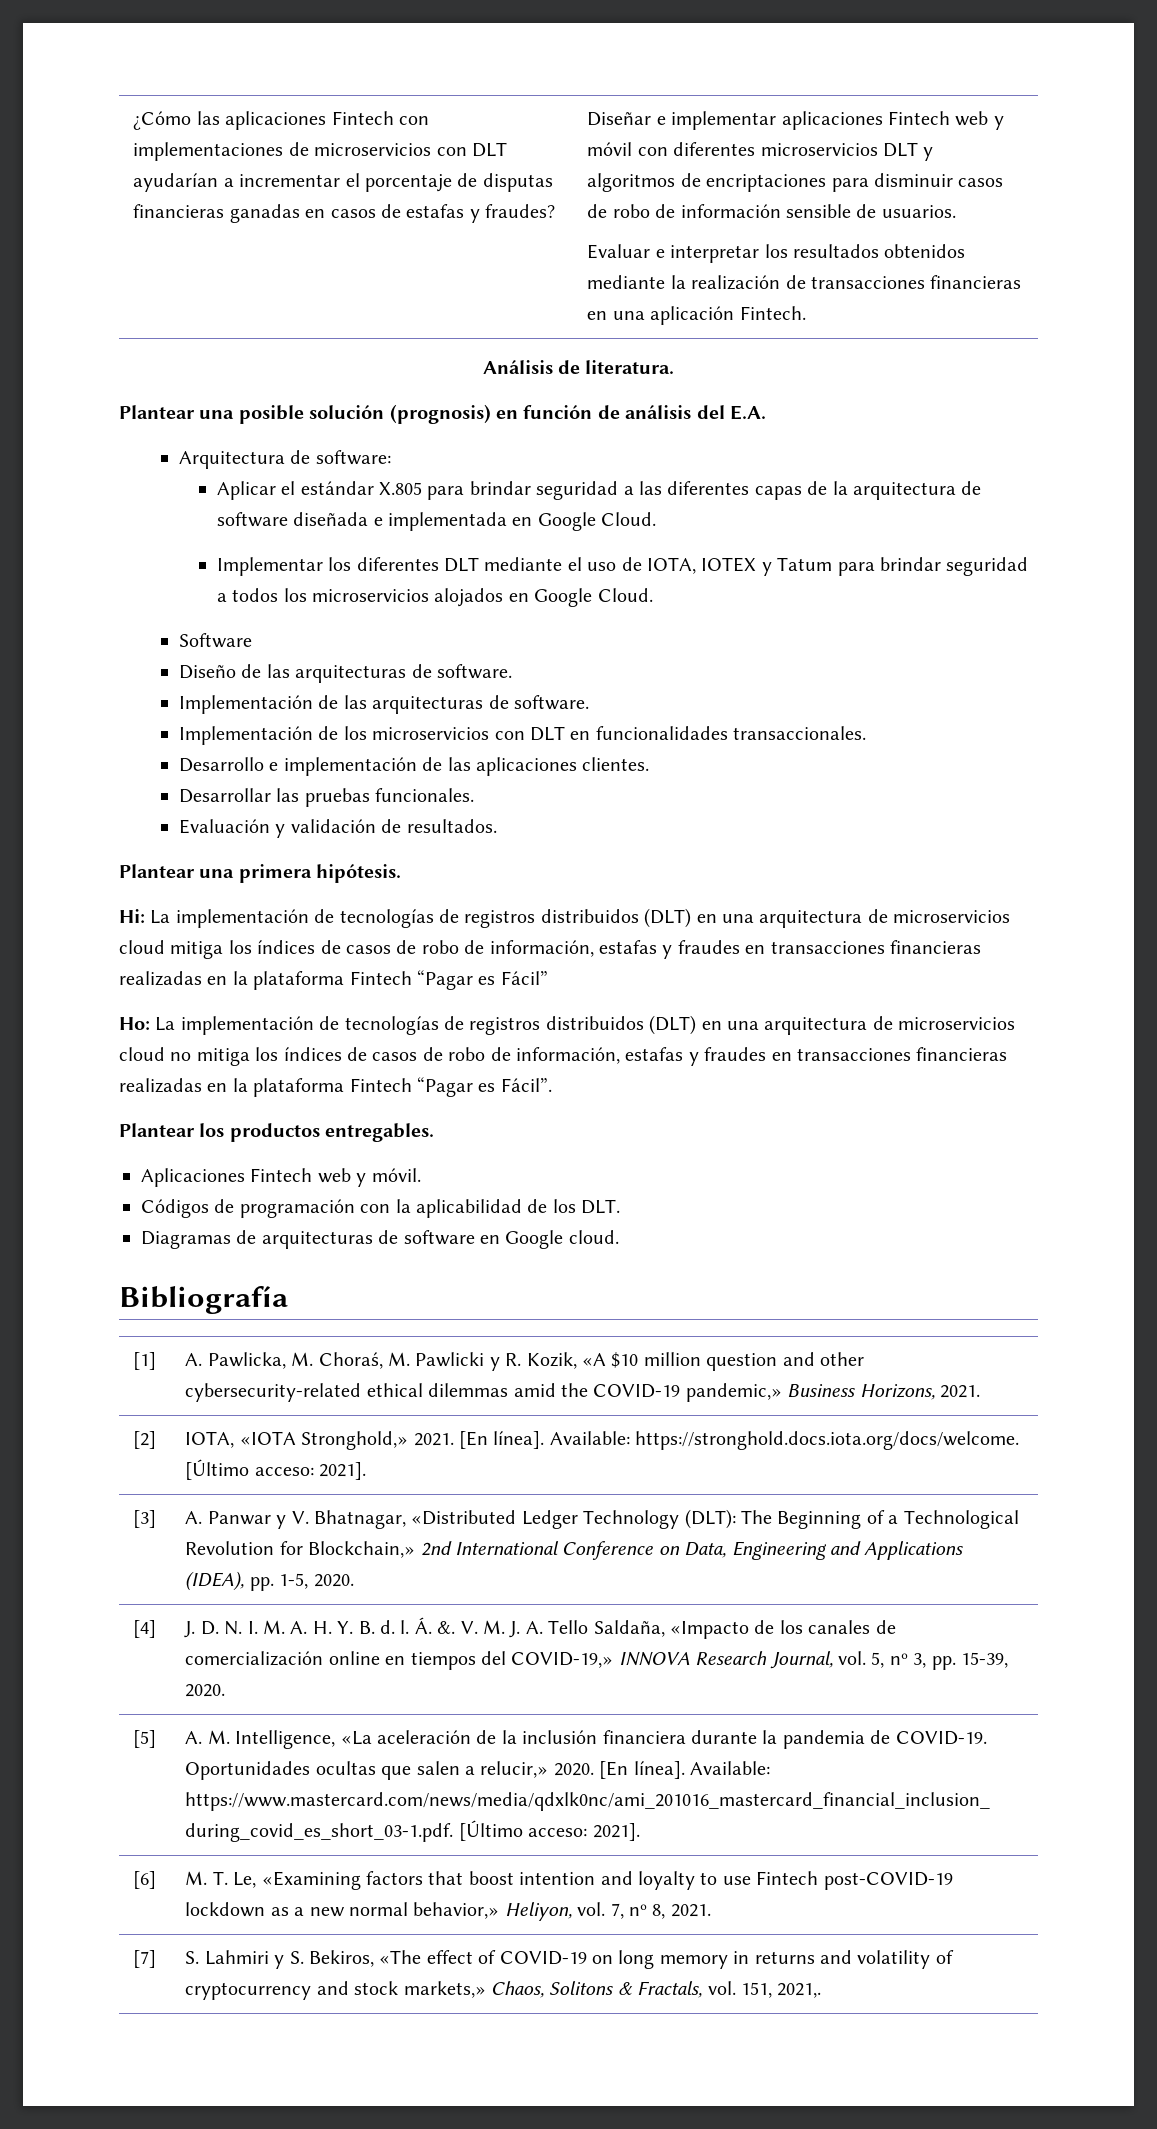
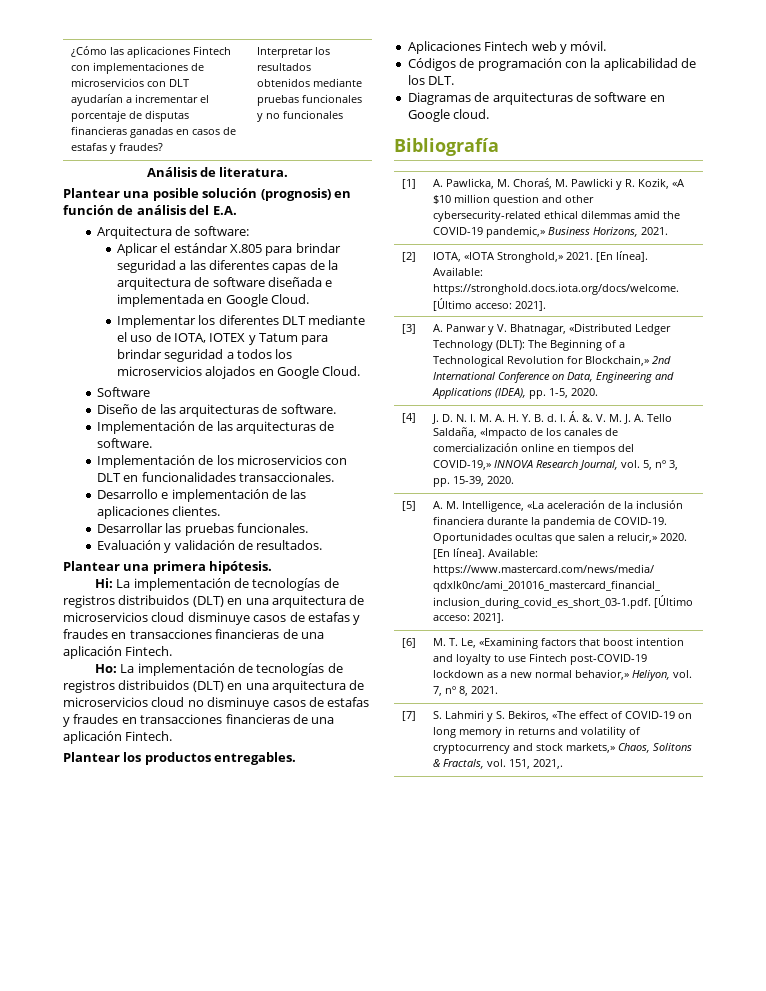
[587,111,1004,130] [587,142,934,161] [587,173,1004,192] [587,204,956,218] [587,244,966,263] [587,275,1022,290] [587,306,806,325] Diseñar e implementar aplicaciones Fintech web y móvil con diferentes microservicios DLT y algoritmos de encriptaciones para disminuir casos de robo de información sensible de usuarios. // Evaluar e interpretar los resultados obtenidos mediante la realización de transacciones financieras en una aplicación Fintech. -> [257,47,331,58] [257,63,312,71] [257,78,363,87] [257,94,363,106] [257,110,344,122] Interpretar los resultados obtenidos mediante pruebas funcionales y no funcionales
[170,940,981,959] [119,970,548,990] mitiga los índices de casos de robo de información, estafas y fraudes en transacciones financieras realizadas en la plataforma Fintech “Pagar es Fácil” -> [187,612,361,625] [63,629,324,639] [63,646,173,659] disminuye casos de estafas y fraudes en transacciones financieras de una aplicación Fintech.
[196,1047,1008,1066] [119,1077,552,1097] mitiga los índices de casos de robo de información, estafas y fraudes en transacciones financieras realizadas en la plataforma Fintech “Pagar es Fácil”. -> [207,697,370,710] [63,714,335,727] [63,731,173,744] disminuye casos de estafas y fraudes en transacciones financieras de una aplicación Fintech.

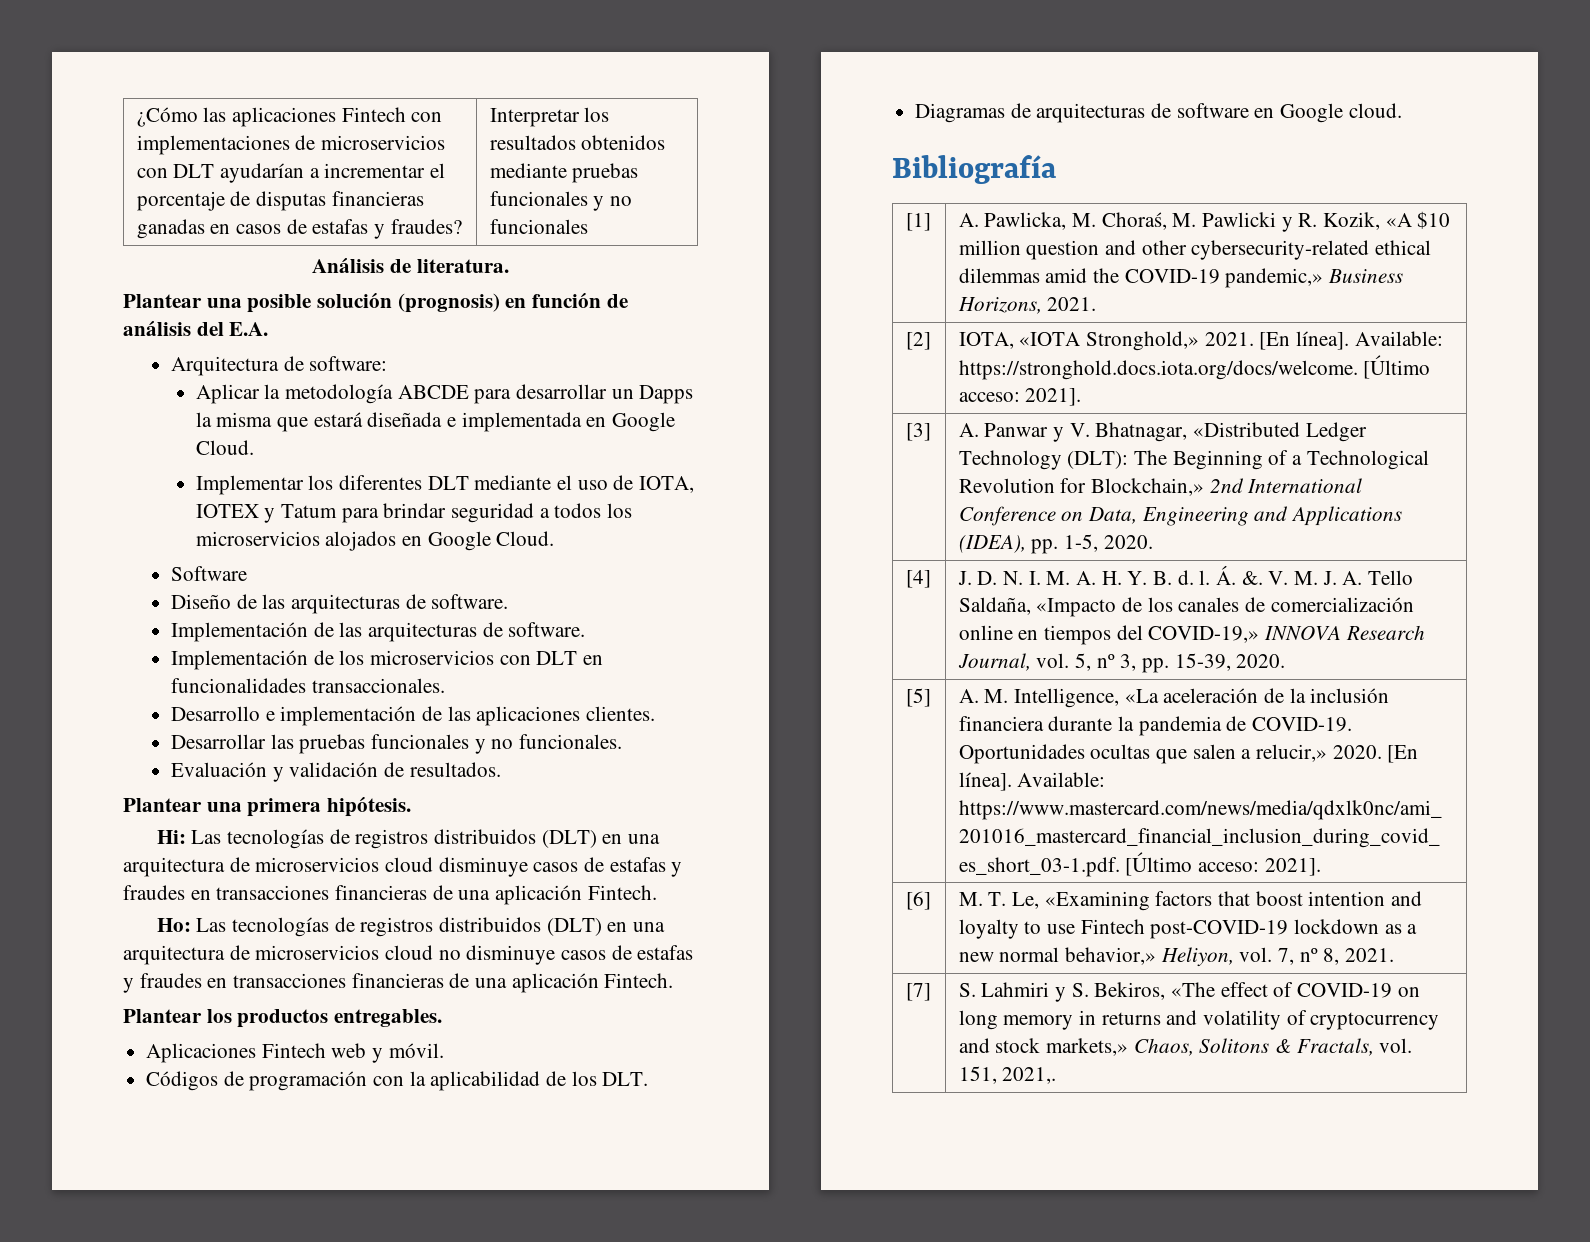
[160,243,341,256] [116,260,339,273] [116,277,265,290] el estándar X.805 para brindar seguridad a las diferentes capas de la arquitectura de software -> [264,384,694,404] [195,412,363,432] la metodología ABCDE para desarrollar un Dapps la misma que estará
(234, 529) none -> [370,734,514,754] funcionales y no
[116,578,249,591] La implementación de -> [191,830,222,844] Las
[120,663,253,676] La implementación de -> [196,918,227,932] Las

